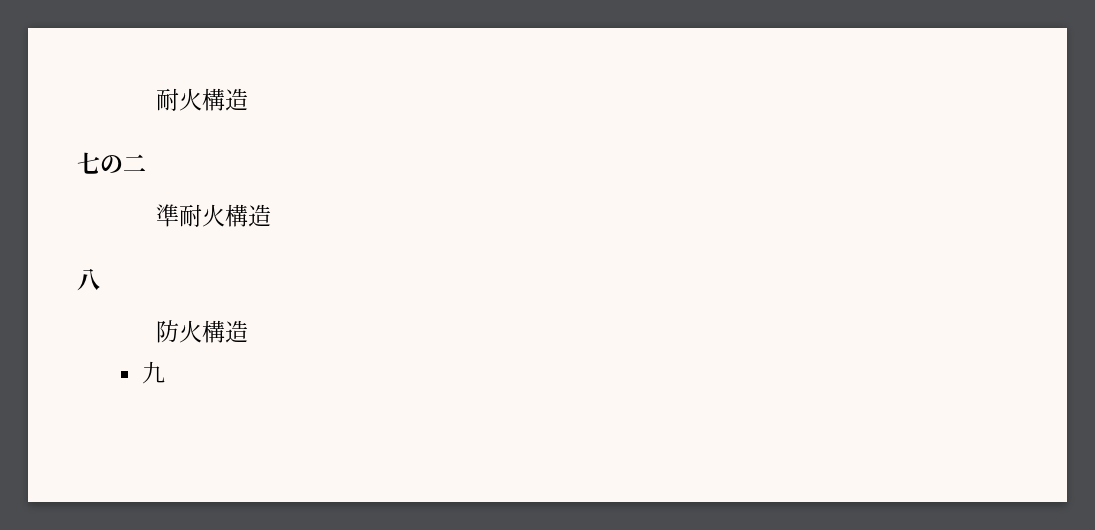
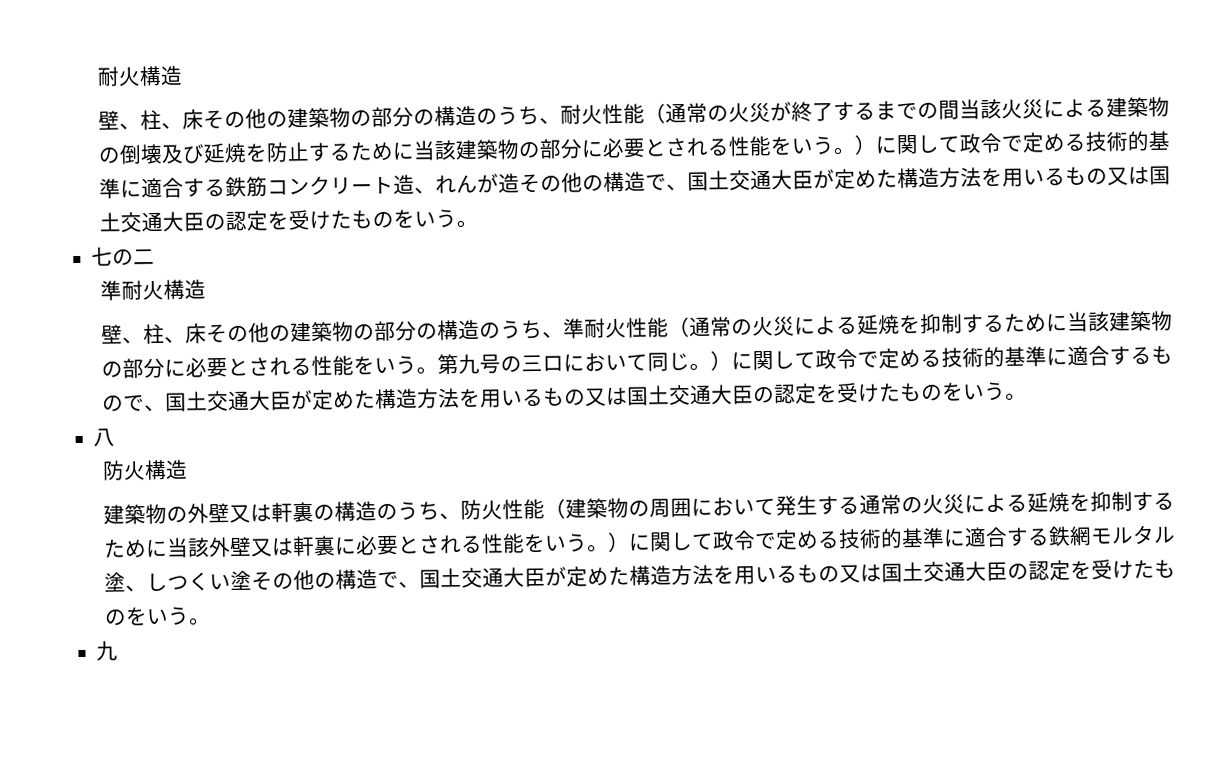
[155,88,248,111] [77,152,146,174] [155,204,271,227] [77,268,100,291] [155,320,248,343] 耐火構造 // 七の二 // 準耐火構造 // 八 // 防火構造 -> [96,65,183,87] [97,96,1170,131] [97,130,1170,165] [98,165,1171,199] [98,209,478,233] [91,246,156,266] [99,279,206,301] [100,310,1173,345] [100,345,1173,379] [101,381,1027,412] [93,428,116,447] [101,459,188,481] [102,491,1175,525] [102,524,1176,559] [103,559,1176,592] [103,606,211,626] 耐火構造 // 壁、柱、床その他の建築物の部分の構造のうち、耐火性能（通常の火災が終了するまでの間当該火災による建築物の倒壊及び延焼を防止するために当該建築物の部分に必要とされる性能をいう。）に関して政令で定める技術的基準に適合する鉄筋コンクリート造、れんが造その他の構造で、国土交通大臣が定めた構造方法を用いるもの又は国土交通大臣の認定を受けたものをいう。 // 七の二 // 準耐火構造 // 壁、柱、床その他の建築物の部分の構造のうち、準耐火性能（通常の火災による延焼を抑制するために当該建築物の部分に必要とされる性能をいう。第九号の三ロにおいて同じ。）に関して政令で定める技術的基準に適合するもので、国土交通大臣が定めた構造方法を用いるもの又は国土交通大臣の認定を受けたものをいう。 // 八 // 防火構造 // 建築物の外壁又は軒裏の構造のうち、防火性能（建築物の周囲において発生する通常の火災による延焼を抑制するために当該外壁又は軒裏に必要とされる性能をいう。）に関して政令で定める技術的基準に適合する鉄網モルタル塗、しつくい塗その他の構造で、国土交通大臣が定めた構造方法を用いるもの又は国土交通大臣の認定を受けたものをいう。

